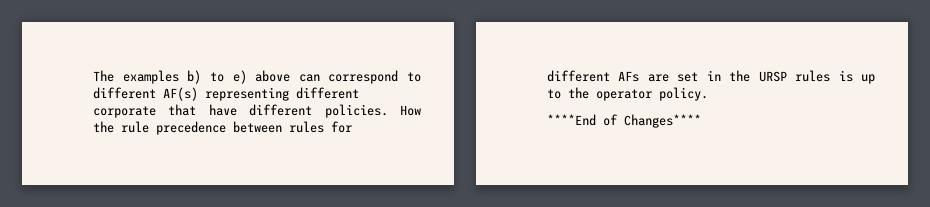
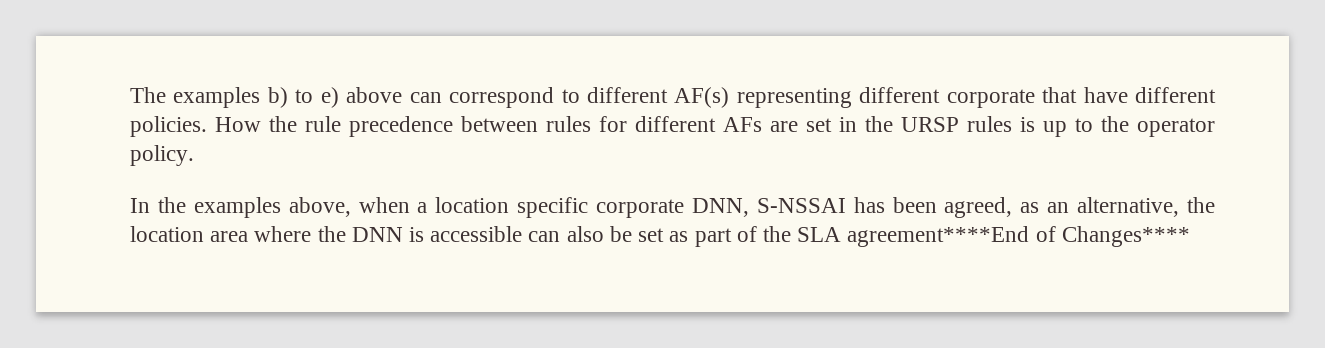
[547,114,596,126] ****End -> [130,197,1215,218] [130,226,1030,247] In the examples above, when a location specific corporate DNN, S-NSSAI has been agreed, as an alternative, the location area where the DNN is accessible can also be set as part of the SLA agreement****End

